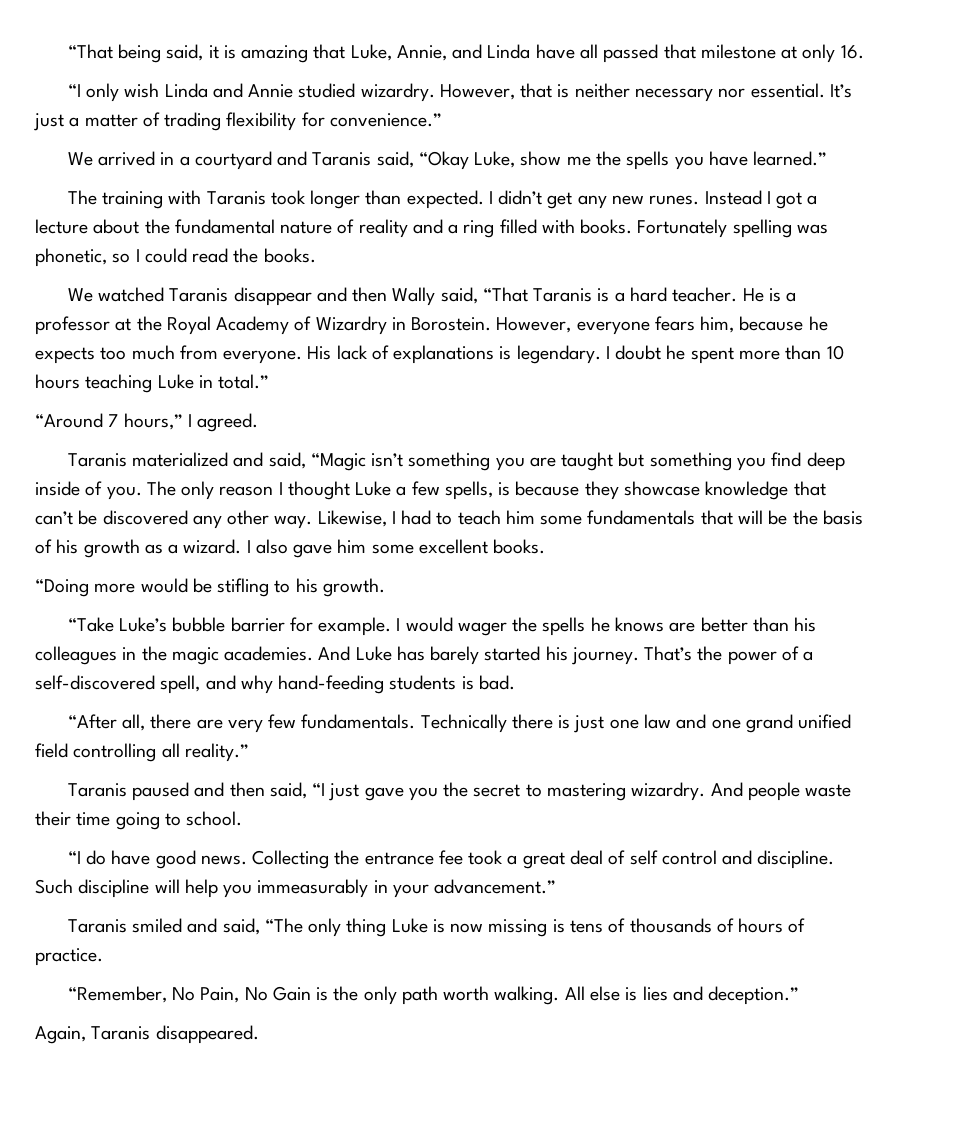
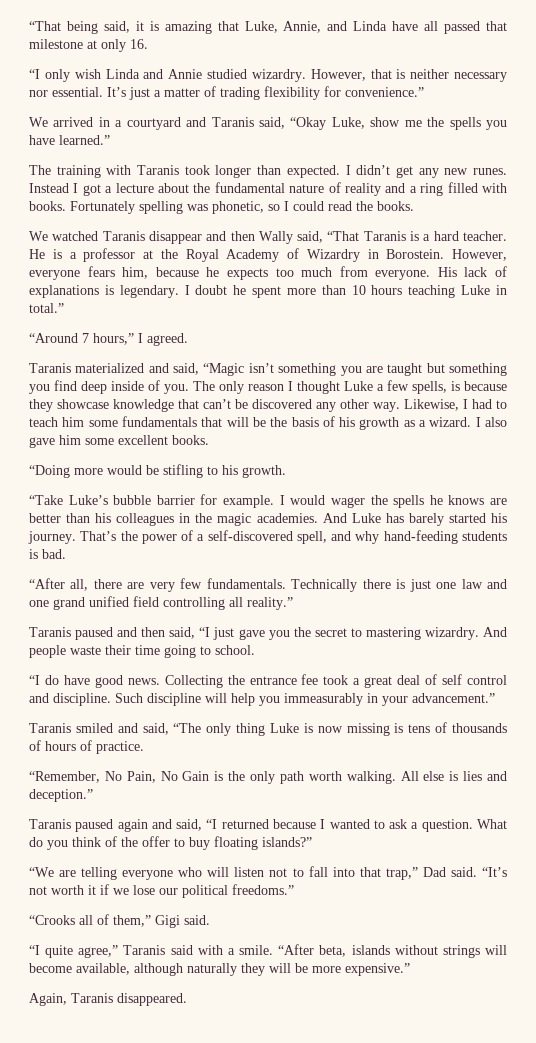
(800, 995) none -> [29,819,507,832] [29,836,312,850] [29,866,507,880] [29,884,294,898] [29,914,210,928] [29,944,507,958] [29,963,410,976] // Taranis paused again and said, “I returned because I wanted to ask a question. What do you think of the offer to buy floating islands?” // “We are telling everyone who will listen not to fall into that trap,” Dad said. “It’s not worth it if we lose our political freedoms.” // “Crooks all of them,” Gigi said. // “I quite agree,” Taranis said with a smile. “After beta, islands without strings will become available, although naturally they will be more expensive.”

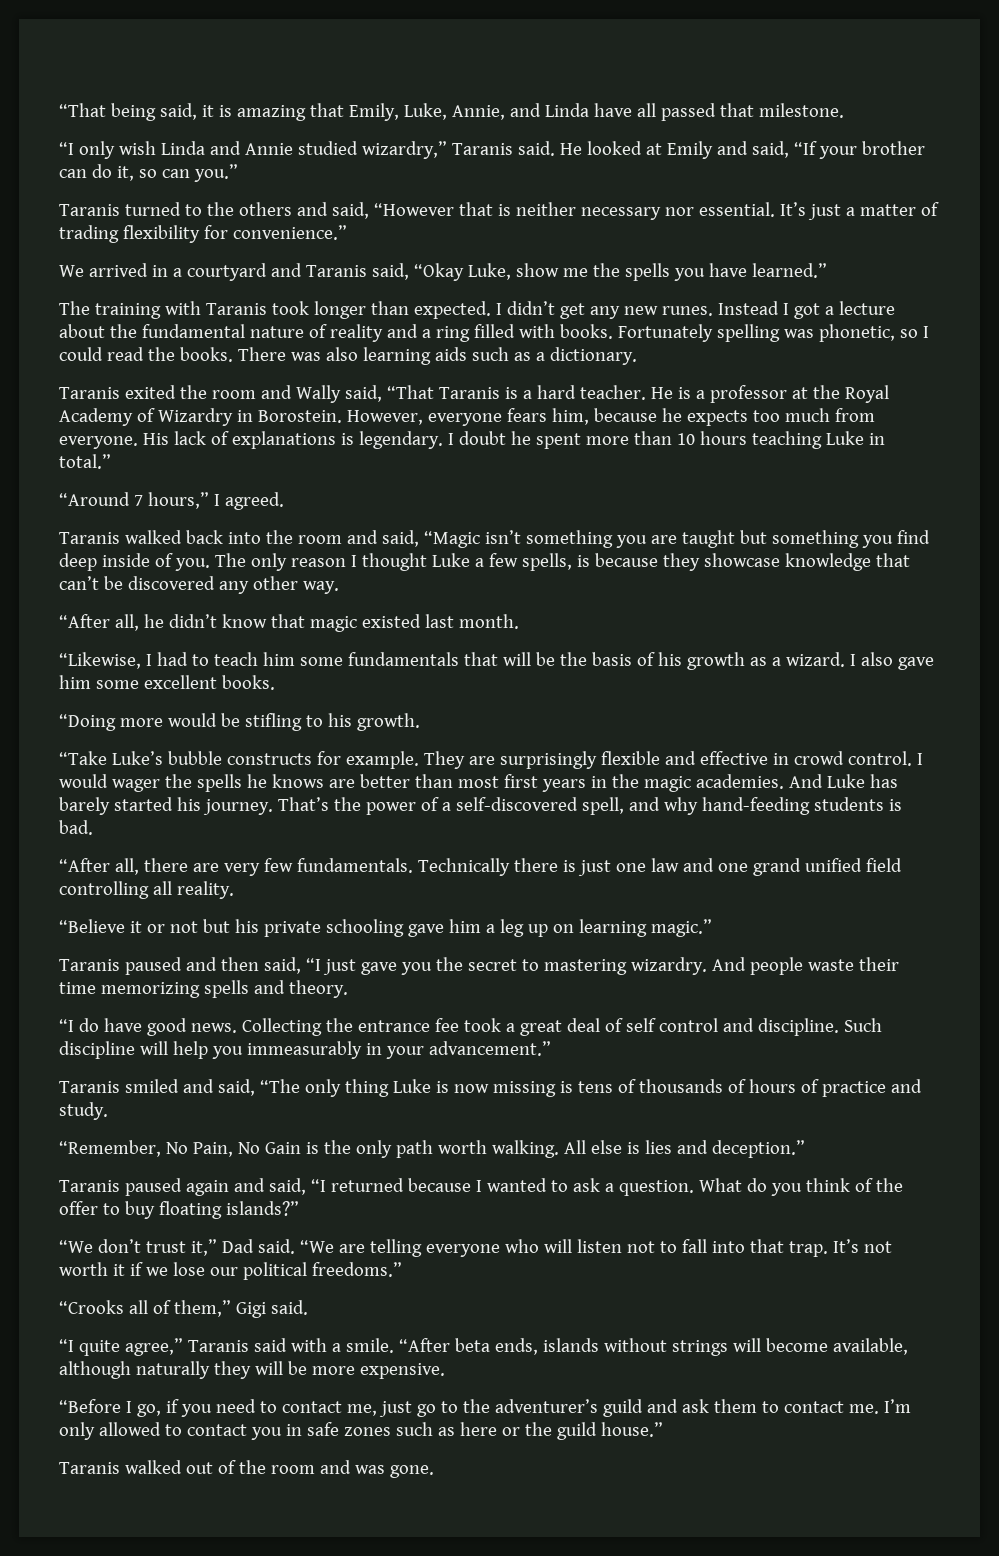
(239, 26) none -> [348,103,399,121] Emily,
[29,39,148,52] milestone at only 16. -> [758,103,844,118] milestone.
[251,69,366,82] wizardry. However, -> [361,141,925,159] [59,164,238,182] [59,202,454,219] wizardry,” Taranis said. He looked at Emily and said, “If your brother can do it, so can you.” // Taranis turned to the others and said, “However
[29,231,255,244] // We watched Taranis disappear and then -> [237,347,637,365] [59,385,292,399] There was also learning aids such as a dictionary. // Taranis exited the room and
[75,363,145,373] materialized -> [124,530,342,544] walked back into the room
[404,399,459,411] Likewise, -> [59,614,519,632] [59,652,141,669] // “After all, he didn’t know that magic existed last month. // “Likewise,
[156,495,195,505] barrier -> [226,753,312,765] constructs
(275, 501) none -> [423,751,912,769] They are surprisingly flexible and effective in crowd control.
[95,513,175,526] his colleagues -> [457,774,586,792] most first years
[247,597,293,610] reality.” -> [176,881,234,899] [59,919,712,937] reality. // “Believe it or not but his private schooling gave him a leg up on learning magic.”
[164,645,255,658] going to school. -> [100,980,348,998] memorizing spells and theory.
[96,741,144,754] practice. -> [821,1079,922,1097] [59,1102,108,1120] practice and study.
(54, 872) none -> [97,1239,334,1256] don’t trust it,” Dad said. “We
[385,867,507,880] trap,” Dad said. “It’s -> [788,1239,859,1257] trap. It’s
[319,945,347,957] beta, -> [454,1338,538,1355] beta ends,
[345,963,410,976] [29,993,187,1006] expensive.” // Again, Taranis disappeared. -> [359,1363,445,1379] [59,1399,911,1417] [59,1422,663,1440] [59,1460,434,1478] expensive. // “Before I go, if you need to contact me, just go to the adventurer’s guild and ask them to contact me. I’m only allowed to contact you in safe zones such as here or the guild house.” // Taranis walked out of the room and was gone.

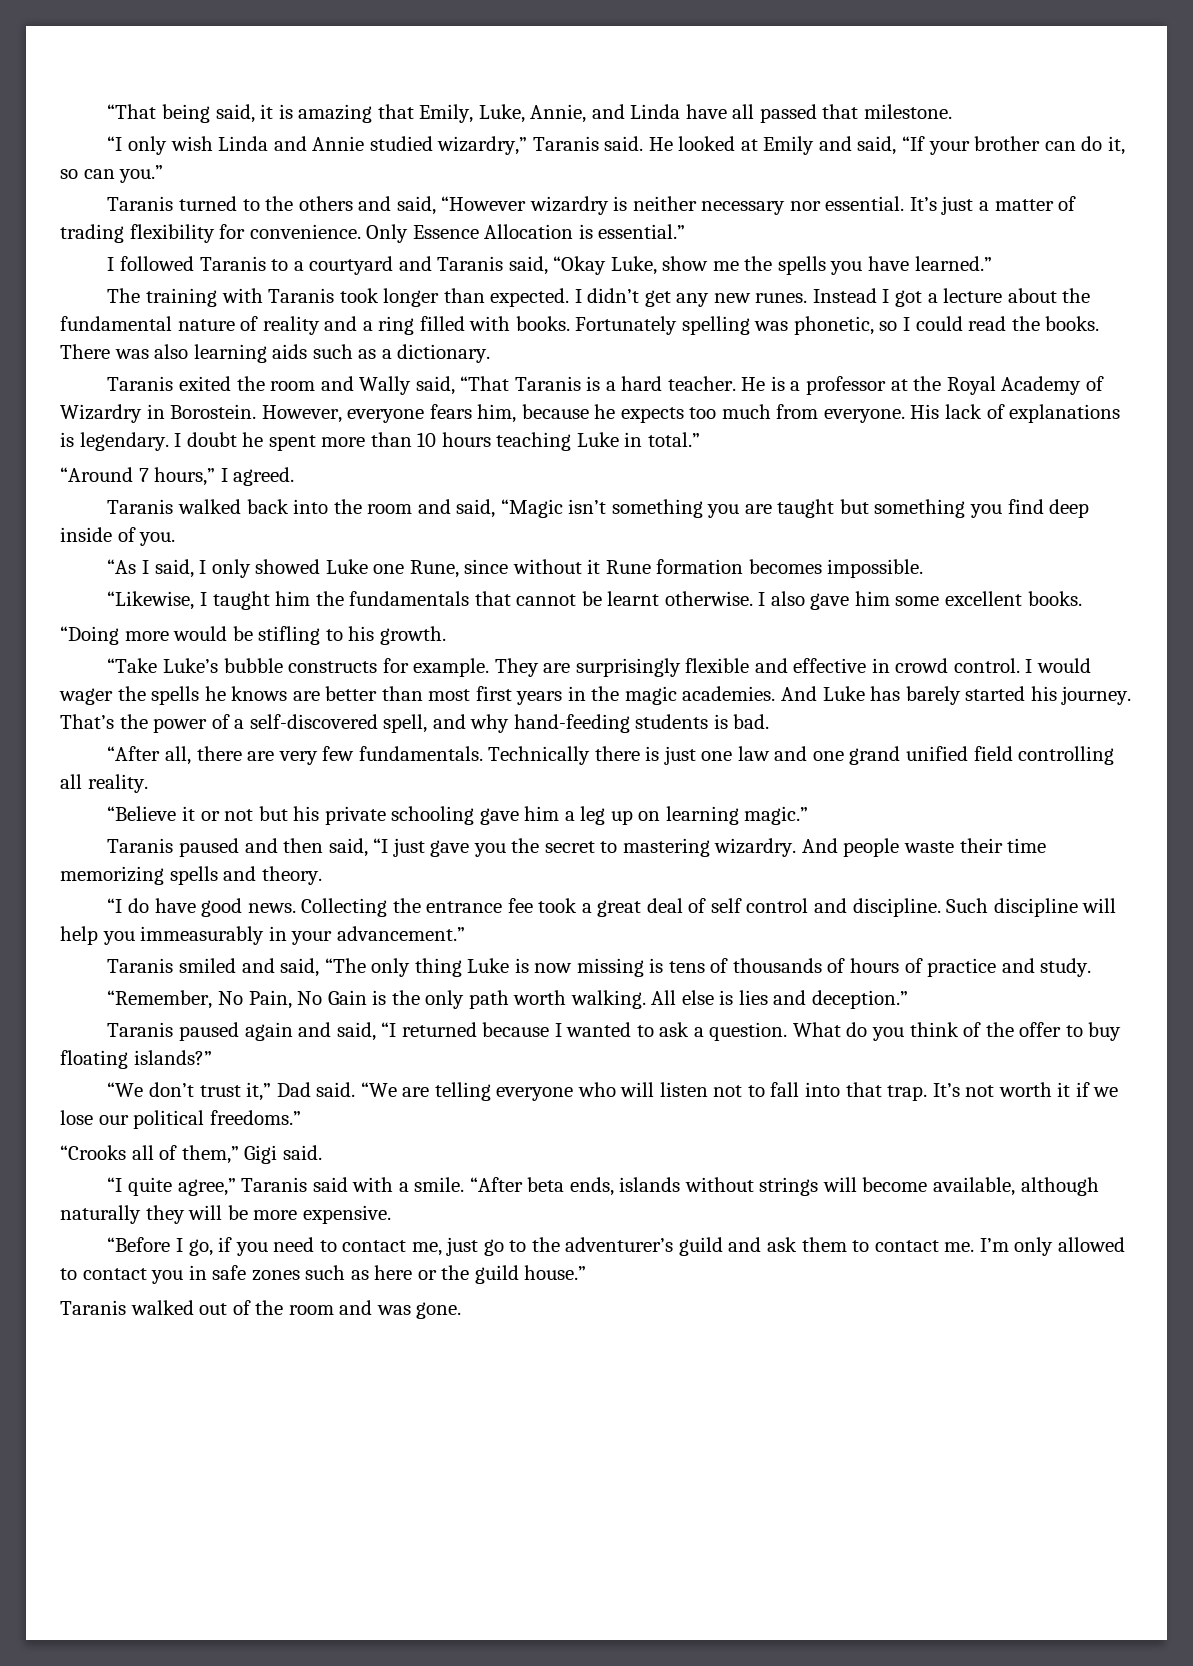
[458,202,493,216] that -> [529,196,609,215] wizardry
[232,225,347,240] [59,263,168,277] convenience.” // We arrived in -> [249,224,686,243] [107,256,289,271] convenience. Only Essence Allocation is essential.” // I followed Taranis to
[214,553,910,571] [59,576,339,594] [59,614,519,632] [59,652,845,670] The only reason I thought Luke a few spells, is because they showcase knowledge that can’t be discovered any other way. // “After all, he didn’t know that magic existed last month. // “Likewise, I had to teach him some fundamentals that will be the basis of his growth as a wizard. -> [107,559,924,578] [107,591,753,610] // “As I said, I only showed Luke one Rune, since without it Rune formation becomes impossible. // “Likewise, I taught him the fundamentals that cannot be learnt otherwise.

